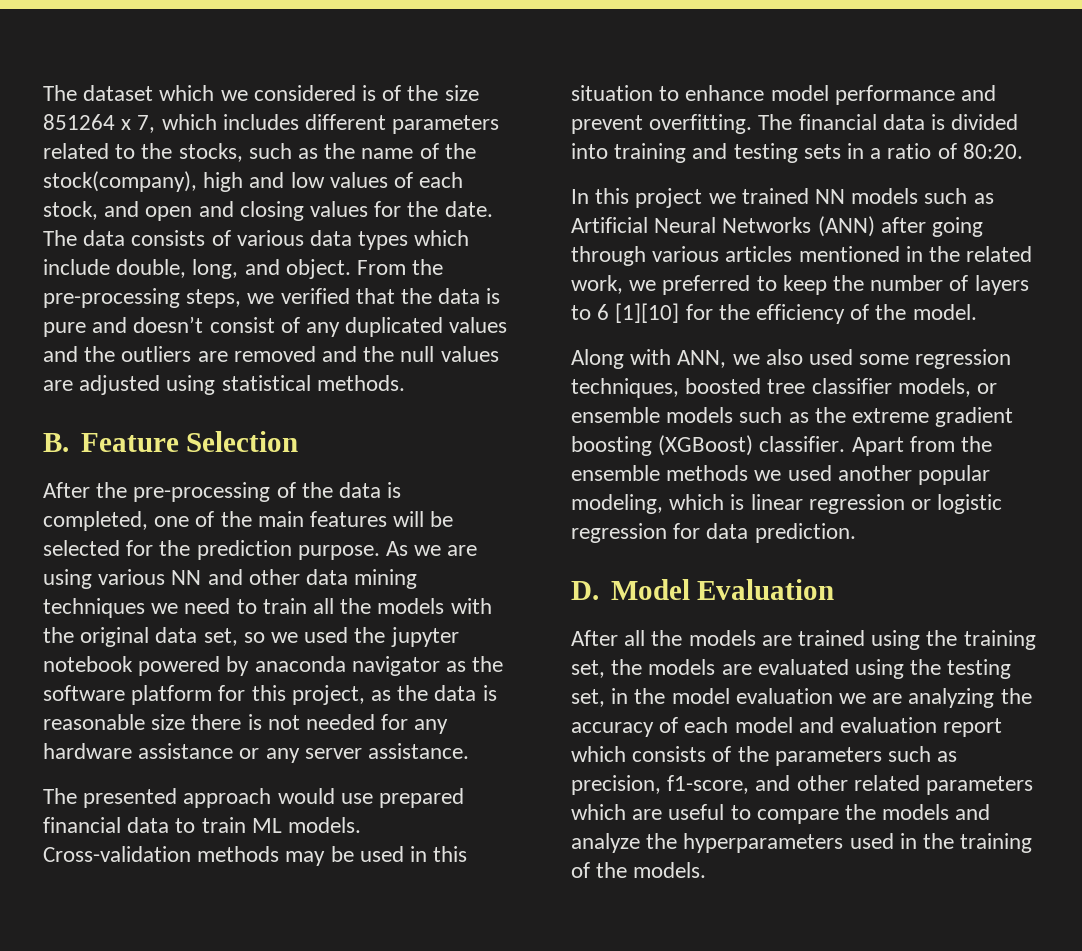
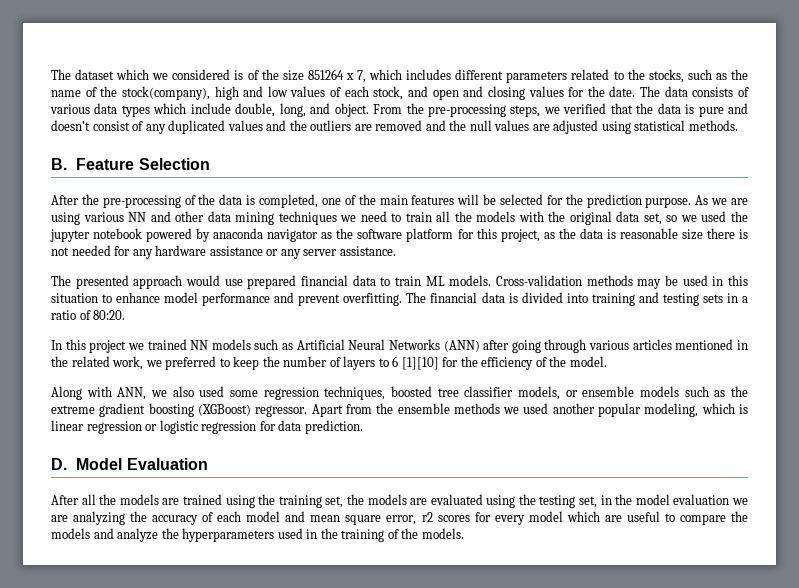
[759,436,846,452] classifier. -> [255,405,308,417] regressor.
[840,717,1003,737] [571,746,958,766] [571,775,1034,795] evaluation report which consists of the parameters such as precision, f1-score, and other related parameters -> [310,511,563,525] mean square error, r2 scores for every model

